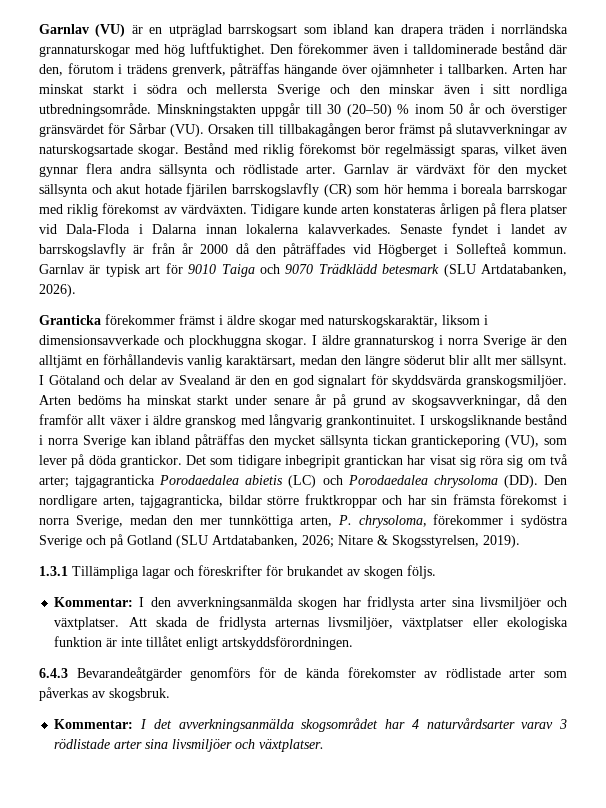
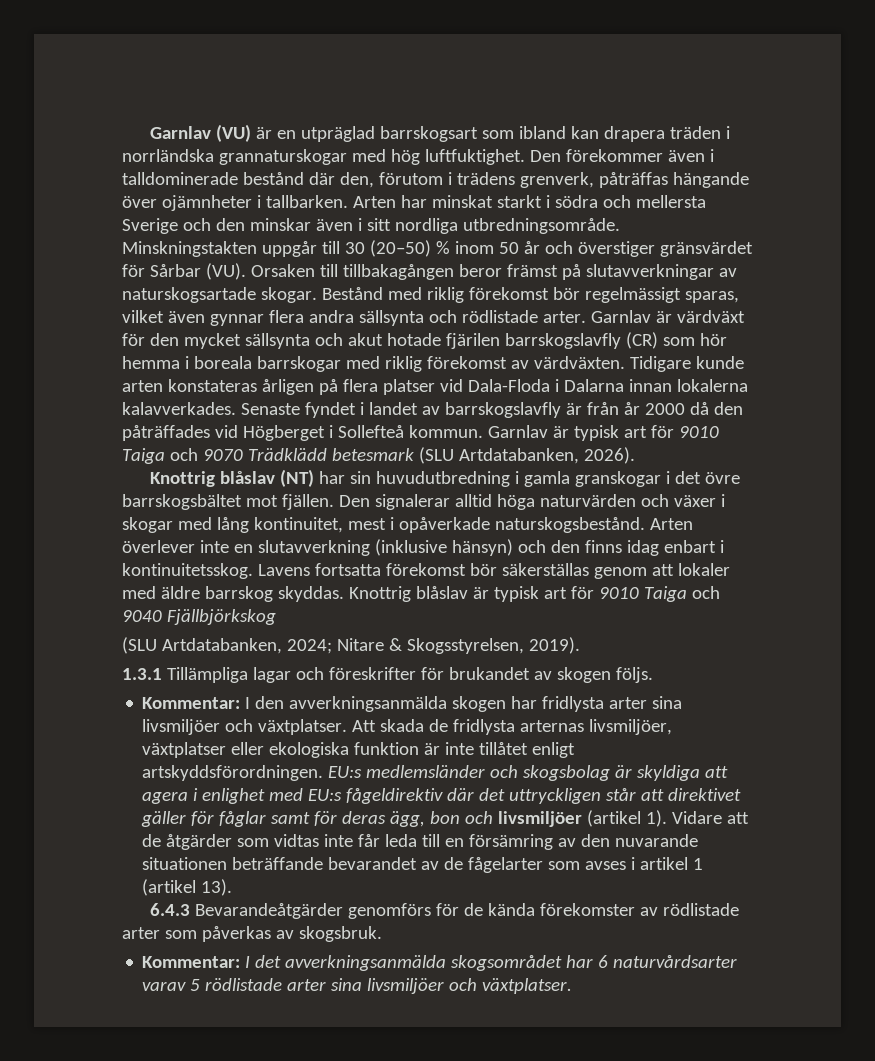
[39,314,488,328] [39,335,568,348] [39,354,567,368] [39,374,568,388] [39,394,568,408] [39,414,567,428] [39,434,567,448] [39,454,568,468] [39,475,567,488] [39,494,567,508] [39,514,568,528] [39,534,334,548] Granticka förekommer främst i äldre skogar med naturskogskaraktär, liksom i dimensionsavverkade och plockhuggna skogar. I äldre grannaturskog i norra Sverige är den alltjämt en förhållandevis vanlig karaktärsart, medan den längre söderut blir allt mer sällsynt. I Götaland och delar av Svealand är den en god signalart för skyddsvärda granskogsmiljöer. Arten bedöms ha minskat starkt under senare år på grund av skogsavverkningar, då den framför allt växer i äldre granskog med långvarig grankontinuitet. I urskogsliknande bestånd i norra Sverige kan ibland påträffas den mycket sällsynta tickan grantickeporing (VU), som lever på döda grantickor. Det som tidigare inbegripit grantickan har visat sig röra sig om två arter; tajgagranticka Porodaedalea abietis (LC) och Porodaedalea chrysoloma (DD). Den nordligare arten, tajgagranticka, bildar större fruktkroppar och har sin främsta förekomst i norra Sverige, medan den mer tunnköttiga arten, P. chrysoloma, förekommer i sydöstra Sverige och på Gotland (SLU Artdatabanken, 2026; -> [150,469,741,487] [122,494,725,510] [122,517,693,533] [122,539,724,556] [122,563,730,579] [122,586,720,602] [122,609,276,625] [122,637,332,654] Knottrig blåslav (NT) har sin huvudutbredning i gamla granskogar i det övre barrskogsbältet mot fjällen. Den signalerar alltid höga naturvärden och växer i skogar med lång kontinuitet, mest i opåverkade naturskogsbestånd. Arten överlever inte en slutavverkning (inklusive hänsyn) och den finns idag enbart i kontinuitetsskog. Lavens fortsatta förekomst bör säkerställas genom att lokaler med äldre barrskog skyddas. Knottrig blåslav är typisk art för 9010 Taiga och 9040 Fjällbjörkskog // (SLU Artdatabanken, 2024;
(354, 643) none -> [328,765,729,781] [142,788,742,804] [141,810,750,827] [142,834,699,850] [142,857,704,873] [142,879,233,896] EU:s medlemsländer och skogsbolag är skyldiga att agera i enlighet med EU:s fågeldirektiv där det uttryckligen står att direktivet gäller för fåglar samt för deras ägg, bon och livsmiljöer (artikel 1). Vidare att de åtgärder som vidtas inte får leda till en försämring av den nuvarande situationen beträffande bevarandet av de fågelarter som avses i artikel 1 (artikel 13).
[411,719,419,729] 4 -> [598,955,609,968] 6
[559,719,568,729] 3 -> [190,979,201,991] 5

